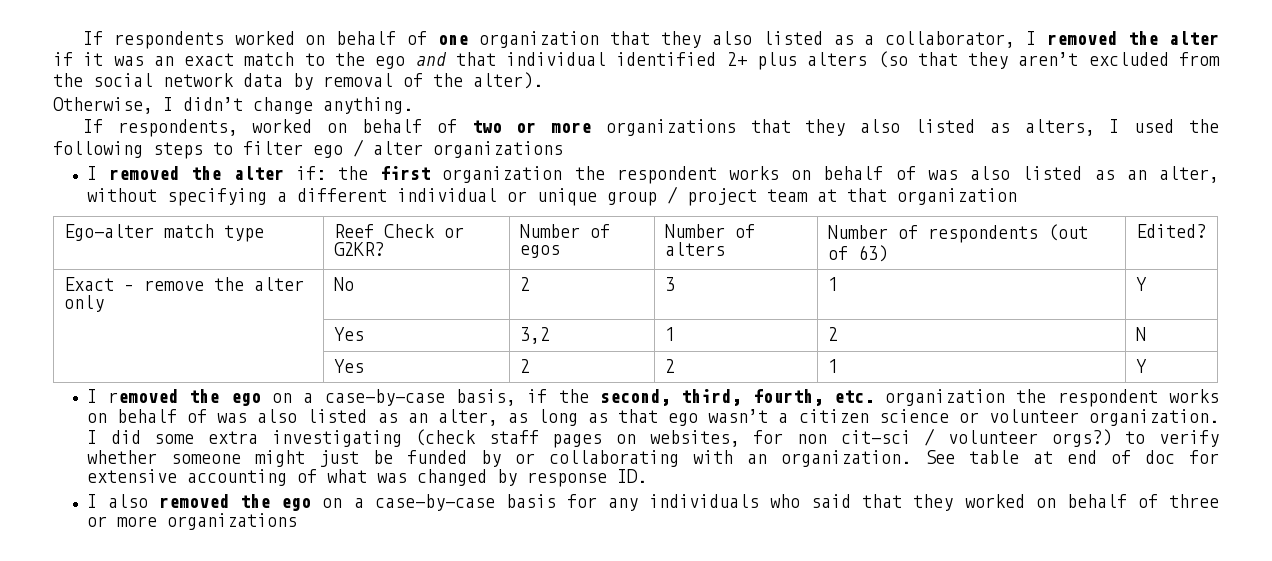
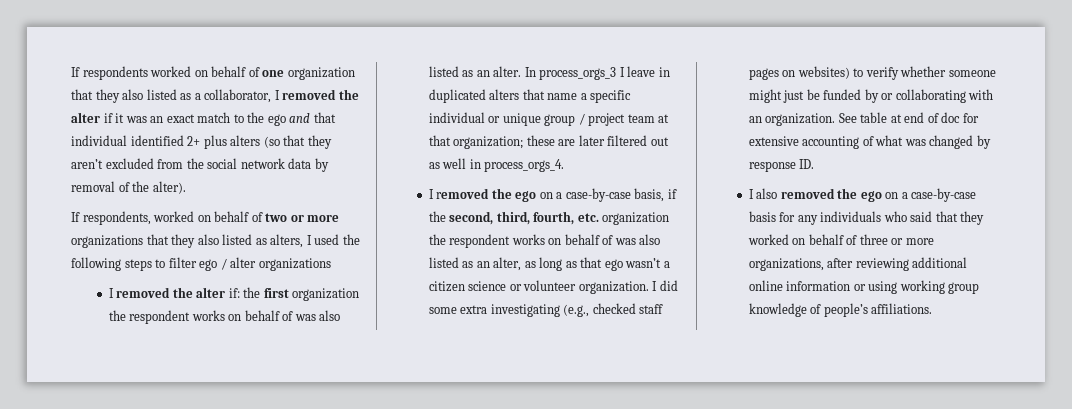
[53,97,413,114] // Otherwise, I didn’t change anything. -> (186, 187) none
[1159,166,1219,183] [86,188,387,206] alter, without specifying a different -> [493,66,670,80] [428,89,632,103] alter. In process_orgs_3 I leave in duplicated alters that name a specific
[896,188,1017,205] [63,224,264,242] [333,224,464,238] [333,242,384,256] [519,224,610,238] [519,245,560,258] [664,224,755,238] [664,242,725,256] [827,224,1088,243] [827,245,888,262] [1135,224,1206,238] [63,277,304,291] [63,295,104,312] [333,277,354,291] [519,277,530,291] [664,277,675,291] [827,277,838,291] [1135,277,1147,291] [333,327,364,341] [519,327,550,344] [664,327,675,341] [827,327,838,341] [1135,327,1146,341] [333,359,364,373] [519,359,530,373] [664,359,675,373] [827,359,838,373] [1135,359,1147,373] organization // Ego-alter match type | Reef Check or G2KR? | Number of egos | Number of alters | Number of respondents (out of 63) | Edited? // Exact – remove the alter only | No | 2 | 3 | 1 | Y // | Yes | 3,2 | 1 | 2 | N // | Yes | 2 | 2 | 1 | Y -> [453,135,669,149] [428,158,565,172] organization; these are later filtered out as well in process_orgs_4.
[415,429,477,446] (check -> [563,303,636,317] (e.g., checked
[649,428,1112,447] websites, for non cit-sci / volunteer orgs?) -> [797,66,850,79] websites)
[166,513,297,530] organizations -> [748,257,968,271] [748,280,980,294] [748,303,933,317] organizations, after reviewing additional online information or using working group knowledge of people’s affiliations.

